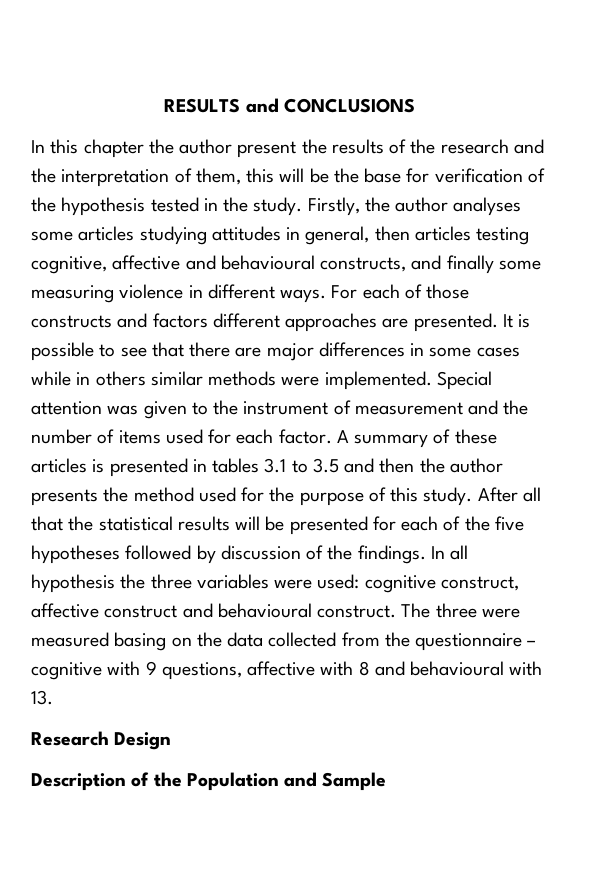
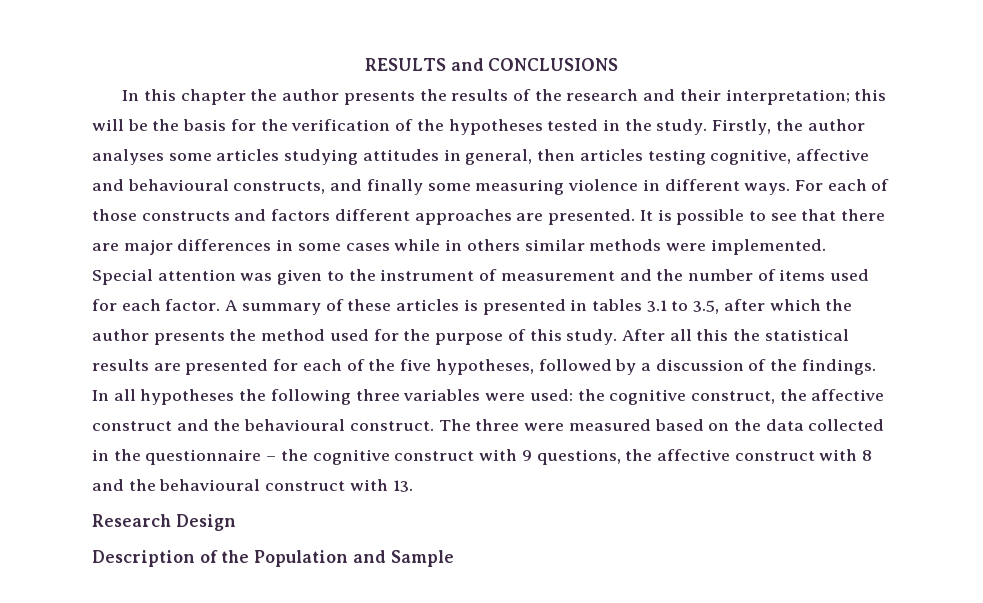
[237,141,297,158] present -> [343,91,415,105] presents
[31,168,241,187] the interpretation of them, -> [679,89,850,105] their interpretation;
[364,168,430,183] base for -> [183,119,288,131] basis for the
[61,197,146,216] hypothesis -> [448,119,543,135] hypotheses
[312,458,415,473] 3.5 and then -> [693,299,821,314] 3.5, after which
[31,516,63,531] that -> [696,329,729,341] this
[235,516,285,531] will be -> [153,363,181,371] are
[31,545,120,564] hypotheses -> [435,359,534,375] hypotheses,
(216, 554) none -> [640,363,651,371] a
[31,574,146,593] hypothesis the -> [140,389,351,405] hypotheses the following
(360, 581) none -> [577,389,605,401] the
(519, 583) none -> [779,389,807,401] the
(213, 610) none -> [213,419,241,431] the
[114,632,167,651] basing -> [654,419,704,431] based
[341,632,380,647] from -> [92,449,109,461] in
[31,661,505,680] cognitive with 9 questions, affective with 8 and behavioural -> [280,449,873,465] [92,479,346,491] the cognitive construct with 9 questions, the affective construct with 8 and the behavioural construct

